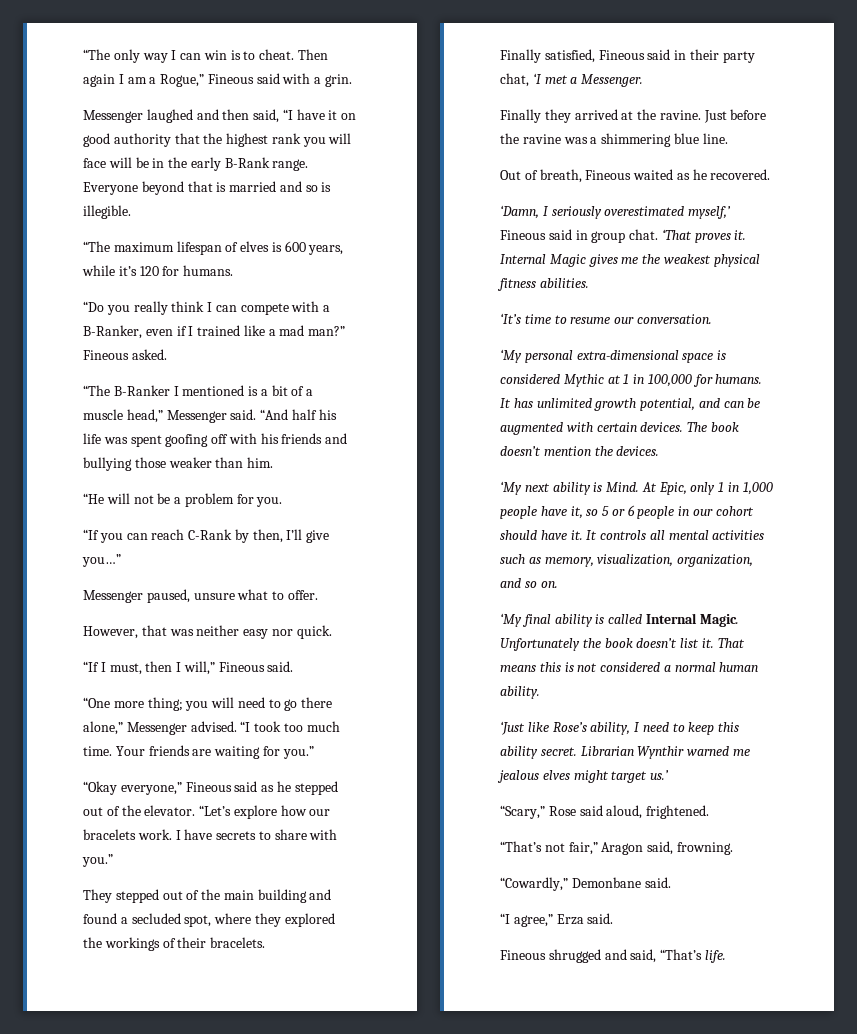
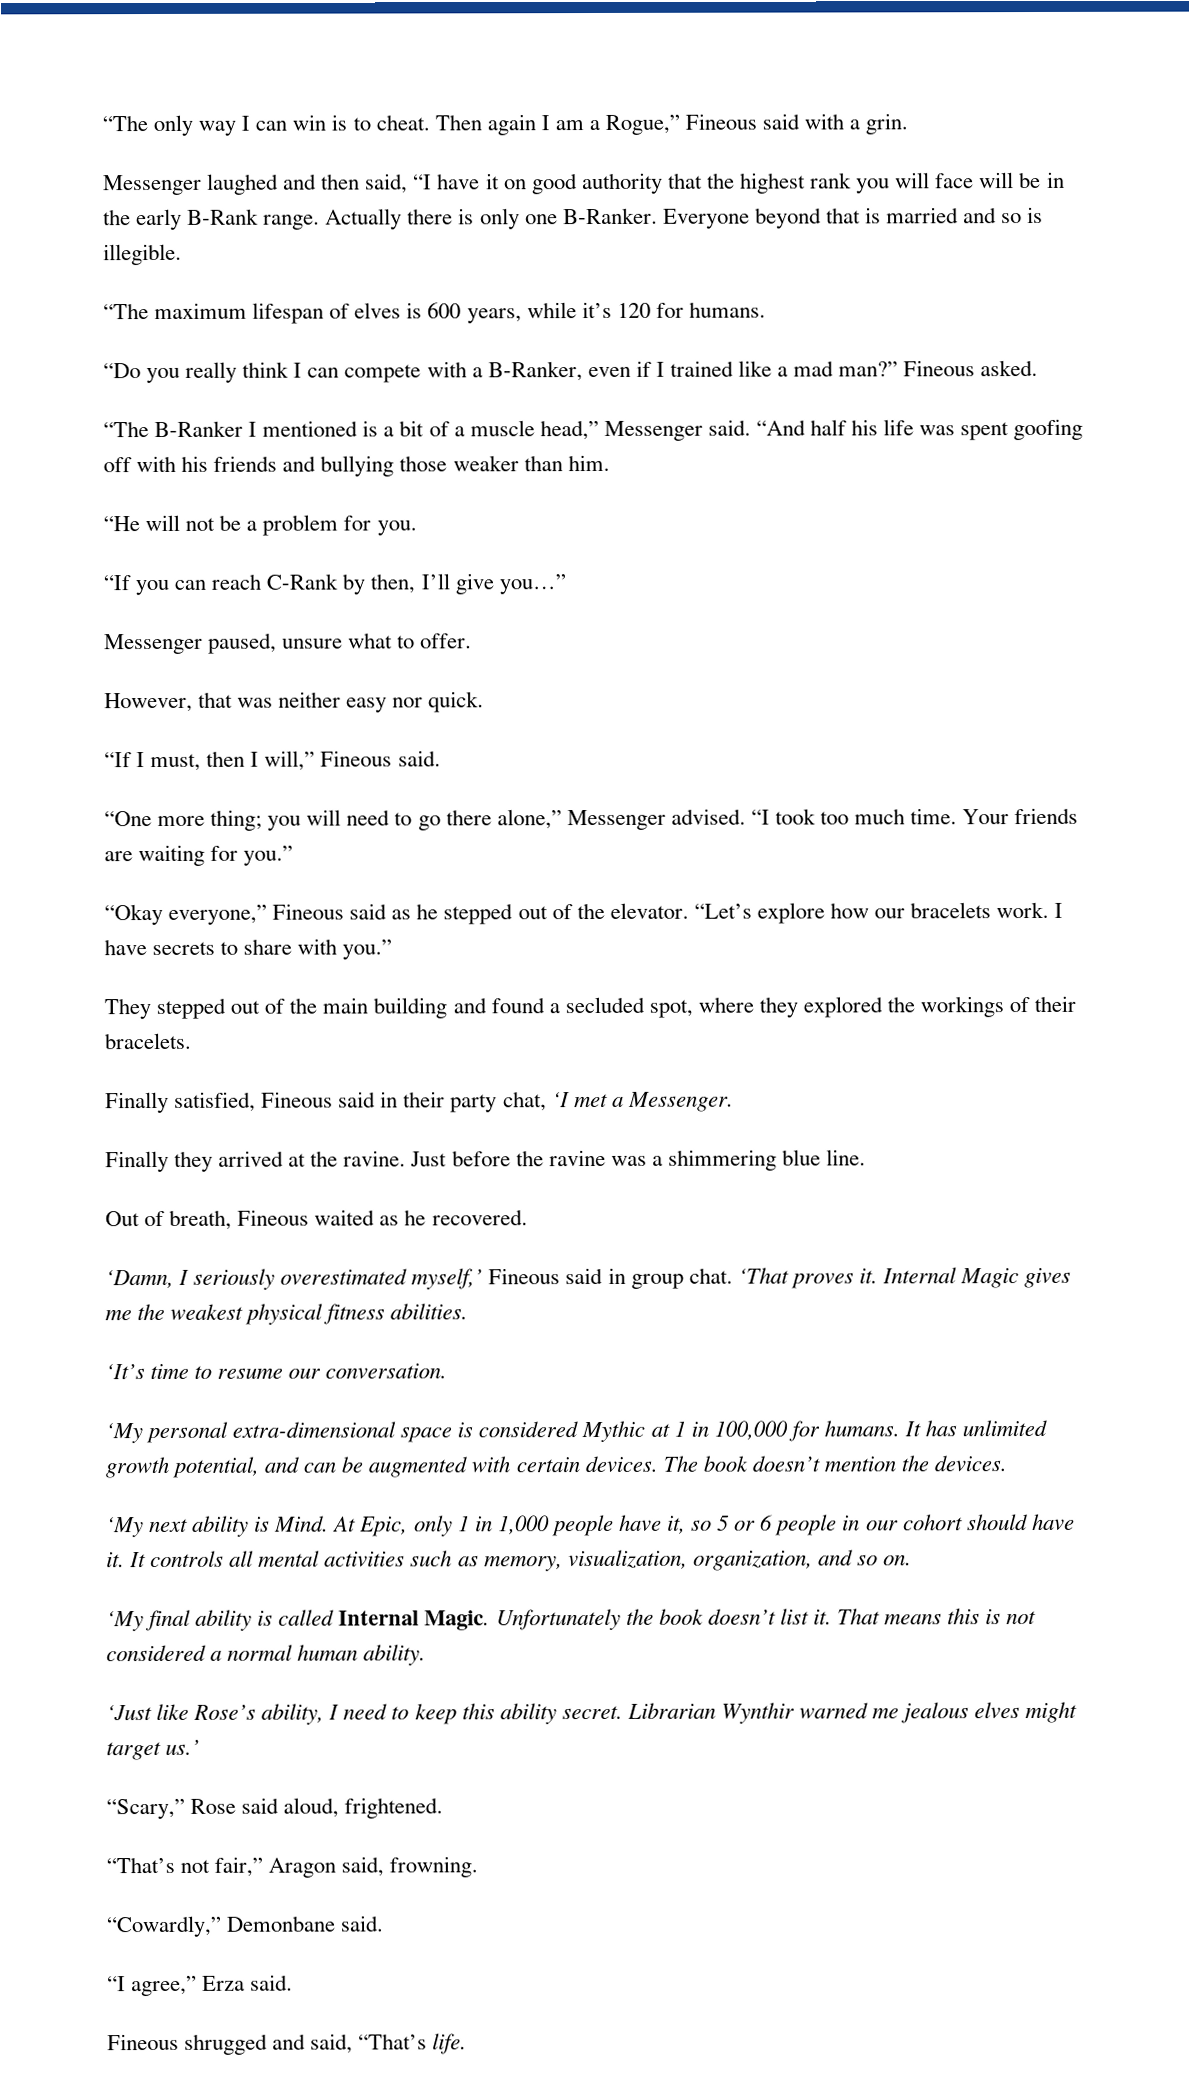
(309, 165) none -> [325,207,658,230] Actually there is only one B-Ranker.

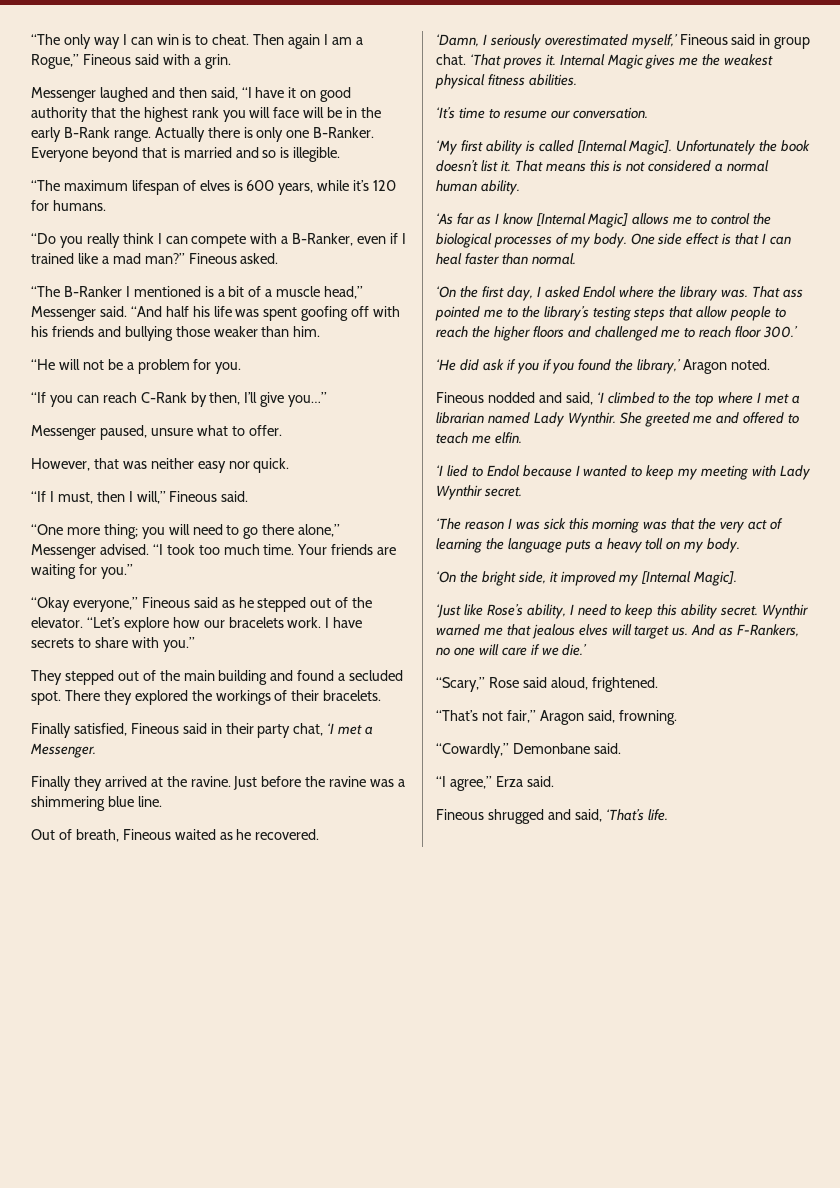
[648,996,754,1018] spot, where -> [31,690,100,705] spot. There
[146,1419,1048,1444] [105,1455,1008,1479] [106,1513,1075,1538] [106,1549,912,1572] [106,1609,192,1632] personal extra-dimensional space is considered Mythic at 1 in 100,000 for humans. It has unlimited growth potential, and can be augmented with certain devices. The book doesn’t mention the devices. // ‘My next ability is Mind. At Epic, only 1 in 1,000 people have it, so 5 or 6 people in our cohort should have it. It controls all mental activities such as memory, visualization, organization, and so on. // ‘My final -> [460,140,483,152] first
[338,1610,491,1631] Internal Magic. -> [576,140,673,155] [Internal Magic].
(427, 1655) none -> [436,213,772,228] [436,233,792,248] [436,253,576,265] [436,286,803,301] [435,306,787,321] [436,326,799,341] [436,359,771,374] [436,392,800,407] [436,412,800,427] [436,432,522,444] [436,465,811,480] [436,485,522,500] [436,518,783,533] [436,538,741,553] [436,571,738,586] // ‘As far as I know [Internal Magic] allows me to control the biological processes of my body. One side effect is that I can heal faster than normal. // ‘On the first day, I asked Endol where the library was. That ass pointed me to the library’s testing steps that allow people to reach the higher floors and challenged me to reach floor 300.’ // ‘He did ask if you if you found the library,’ Aragon noted. // Fineous nodded and said, ‘I climbed to the top where I met a librarian named Lady Wynthir. She greeted me and offered to teach me elfin. // ‘I lied to Endol because I wanted to keep my meeting with Lady Wynthir secret. // ‘The reason I was sick this morning was that the very act of learning the language puts a heavy toll on my body. // ‘On the bright side, it improved my [Internal Magic].
[626,1702,716,1719] Librarian -> (759, 611) none
(900, 1713) none -> [506,624,531,636] that
[1025,1701,1078,1724] [106,1739,201,1761] might target us.’ -> [611,624,800,639] [436,644,588,656] will target us. And as F-Rankers, no one will care if we die.’
[358,2033,428,2050] “That’s -> [605,809,644,821] ‘That’s

